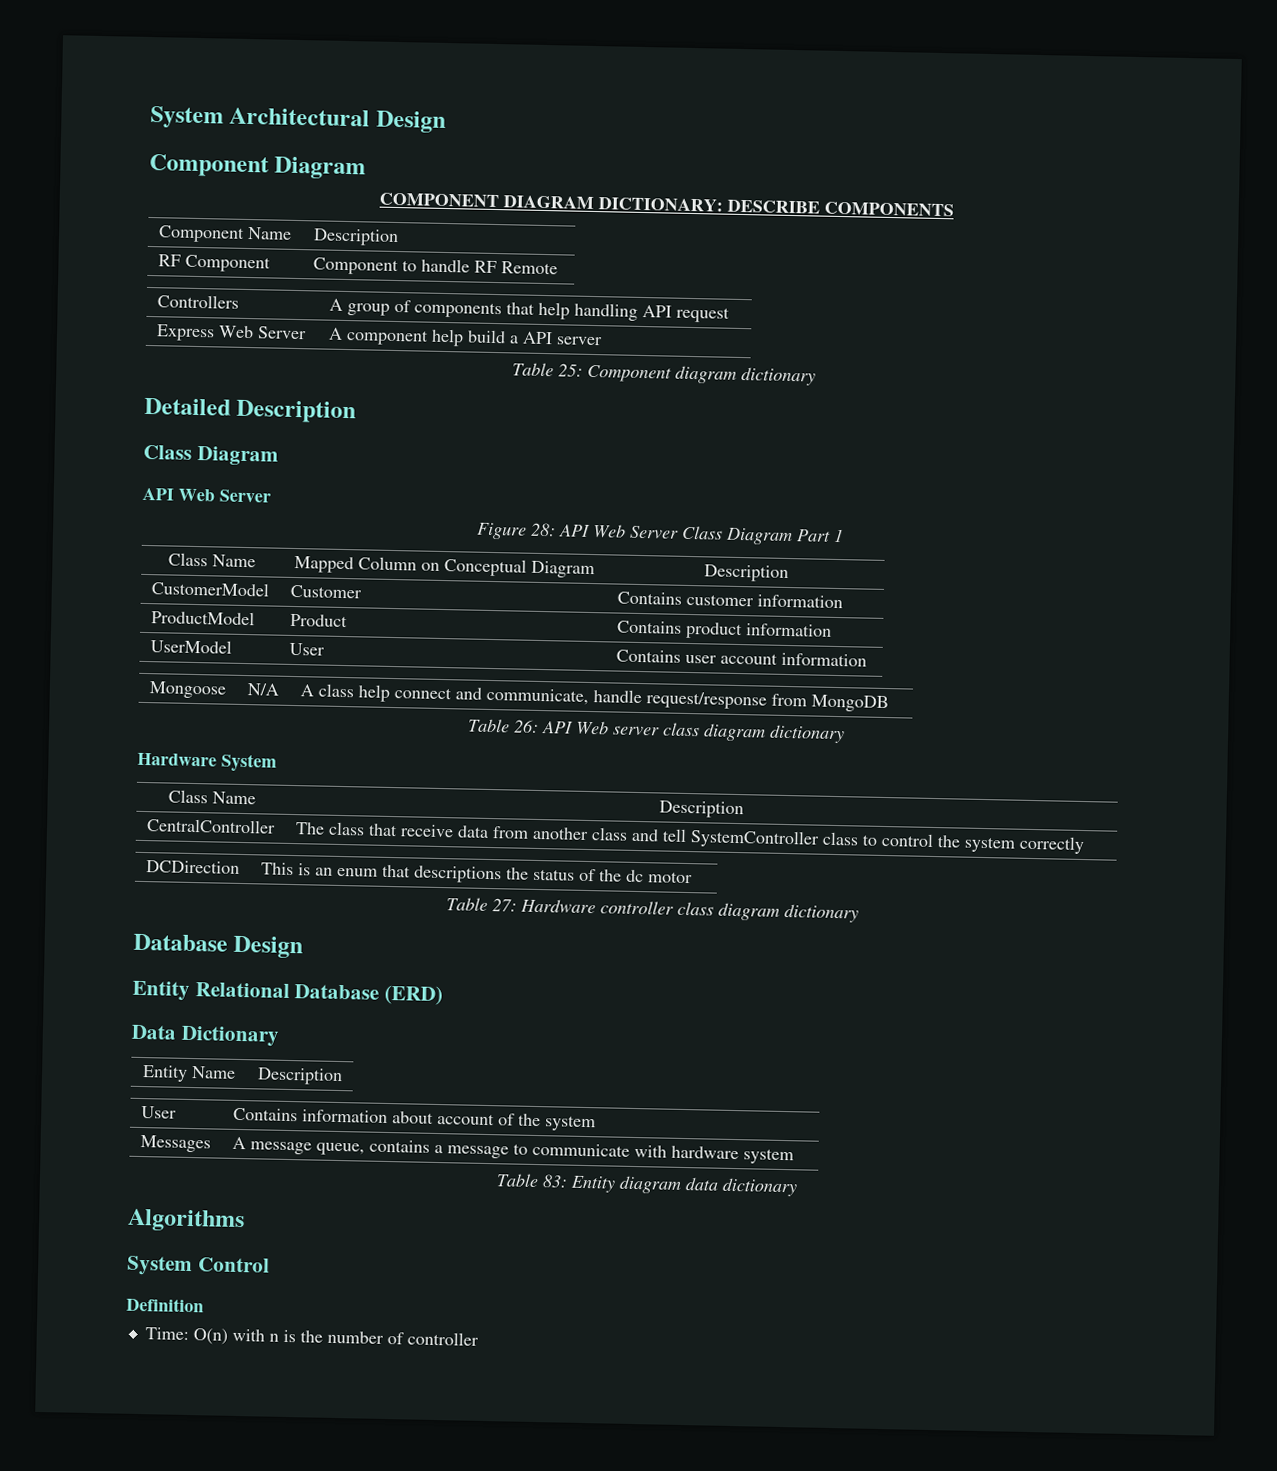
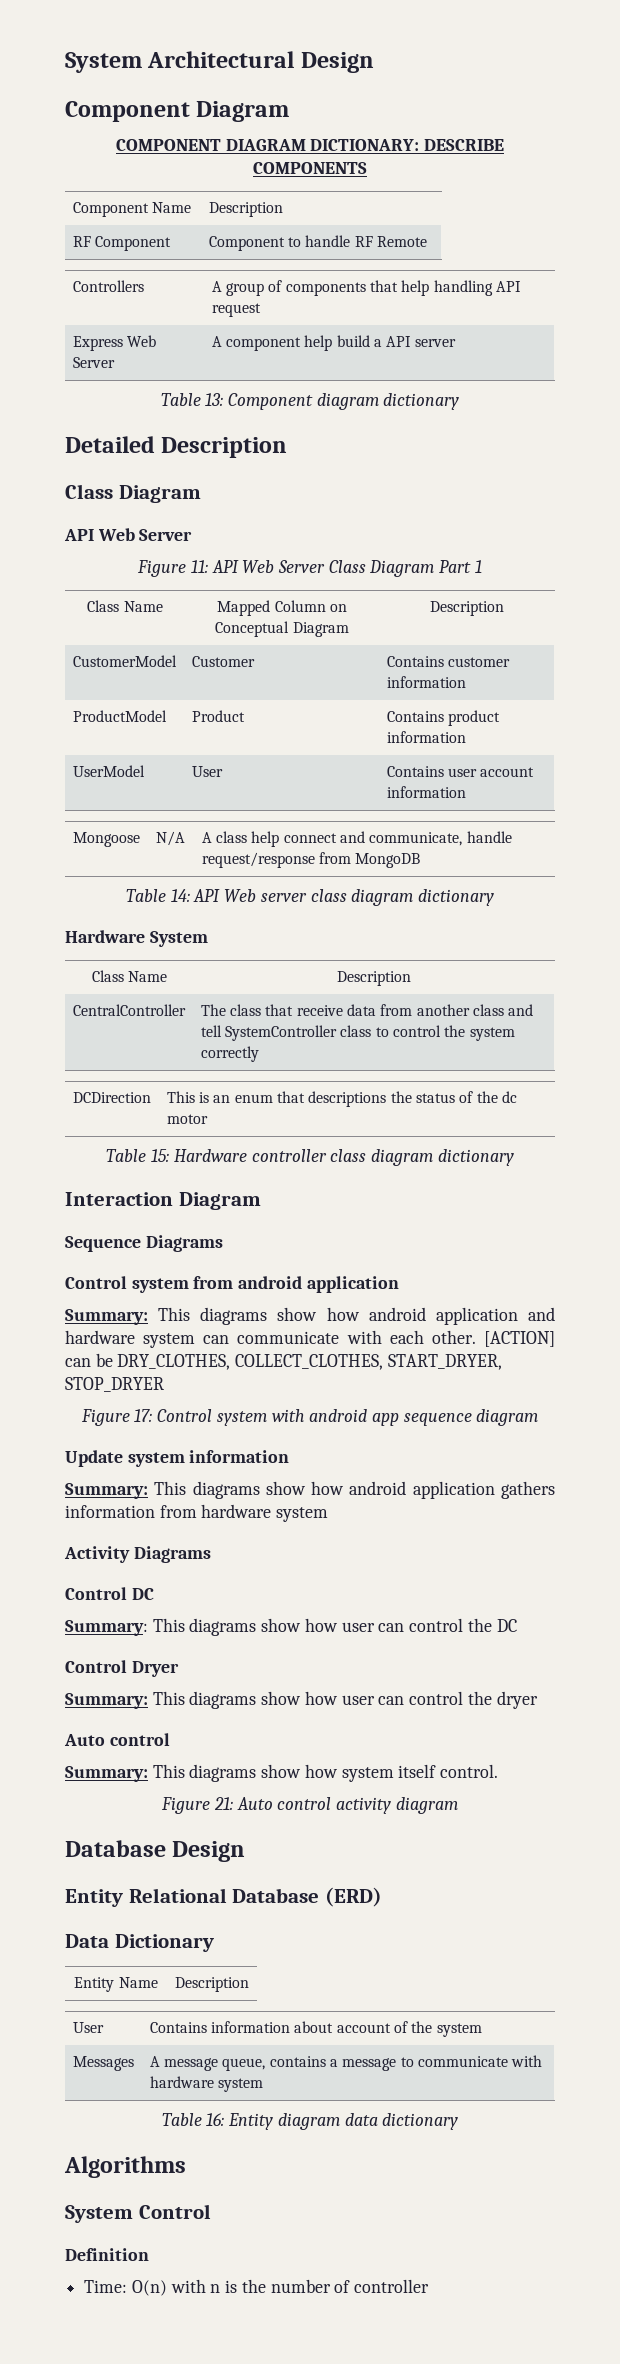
[557,363,583,377] 25: -> [205,393,224,406] 13:
[531,522,556,537] 28: -> [190,560,208,573] 11:
[514,719,539,733] 26: -> [170,889,190,902] 14:
[492,898,517,912] 27: -> [151,1149,170,1162] 15:
(859, 913) none -> [65,1192,261,1210] [65,1235,223,1252] [65,1276,399,1293] [65,1307,555,1325] [65,1330,556,1348] [65,1353,502,1370] [65,1377,164,1392] [80,1409,539,1426] [65,1450,290,1467] [65,1481,555,1499] [65,1504,329,1522] [64,1546,211,1563] [65,1587,154,1600] [65,1618,517,1636] [65,1660,179,1677] [65,1691,538,1709] [64,1733,170,1746] [65,1764,499,1782] [161,1797,458,1814] // Interaction Diagram // Sequence Diagrams // Control system from android application // Summary: This diagrams show how android application and hardware system can communicate with each other. [ACTION] can be DRY_CLOTHES, COLLECT_CLOTHES, START_DRYER, STOP_DRYER // Figure 17: Control system with android app sequence diagram // Update system information // Summary: This diagrams show how android application gathers information from hardware system // Activity Diagrams // Control DC // Summary: This diagrams show how user can control the DC // Control Dryer // Summary: This diagrams show how user can control the dryer // Auto control // Summary: This diagrams show how system itself control. // Figure 21: Auto control activity diagram
[542,1174,568,1188] 83: -> [206,2113,225,2126] 16:

